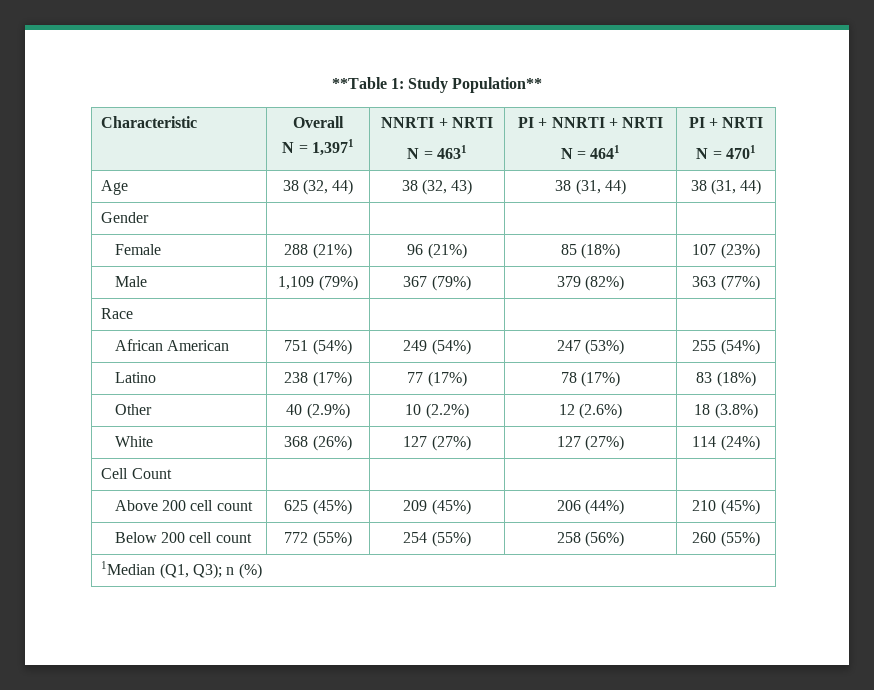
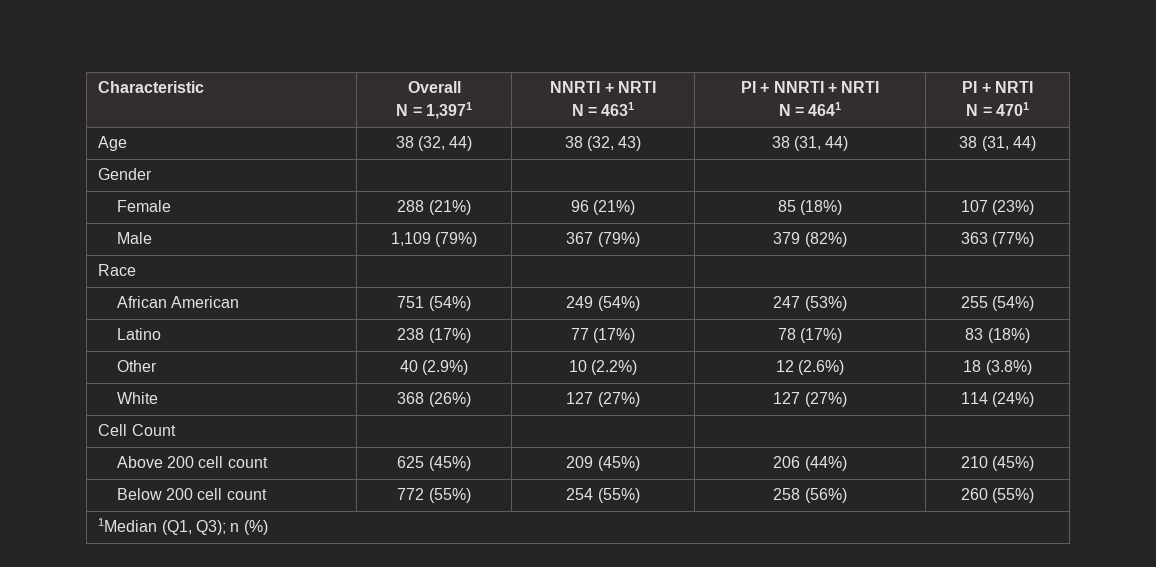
[331,77,543,93] **Table 1: Study Population** // -> (98, 87) none

